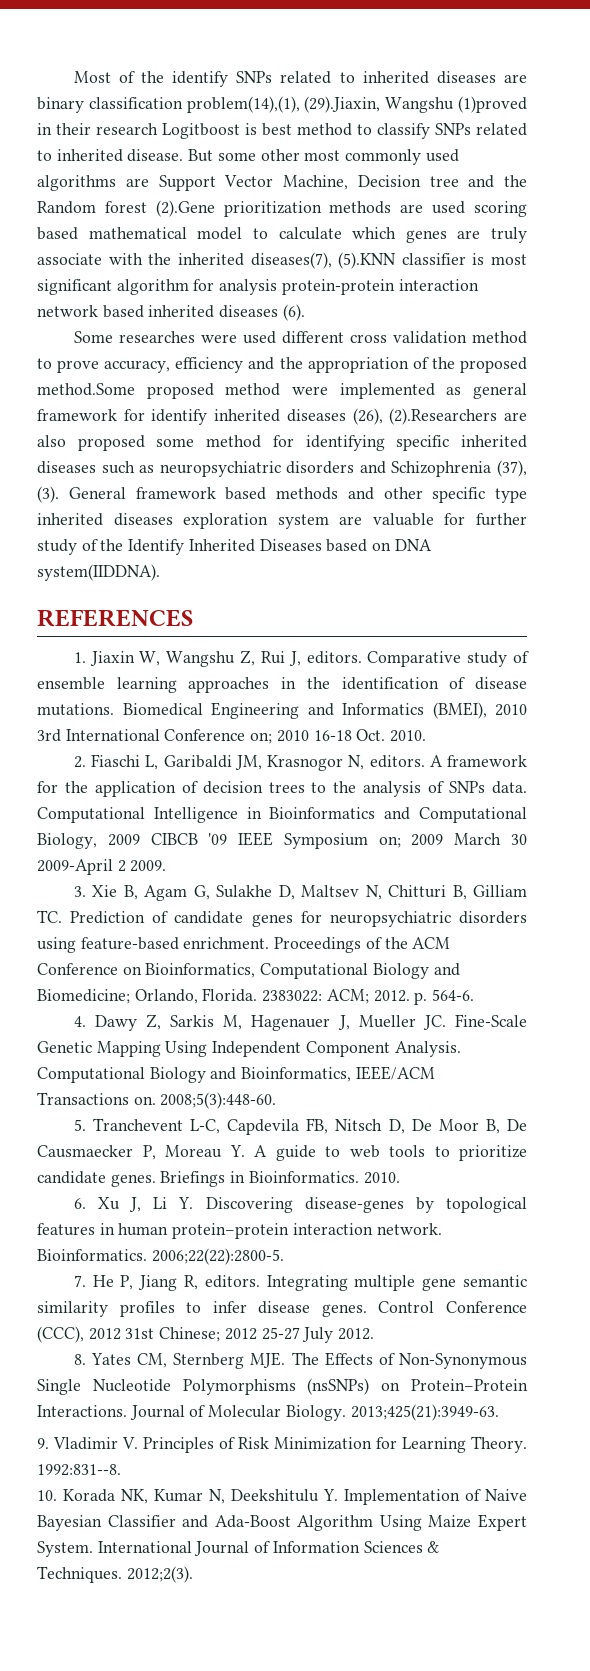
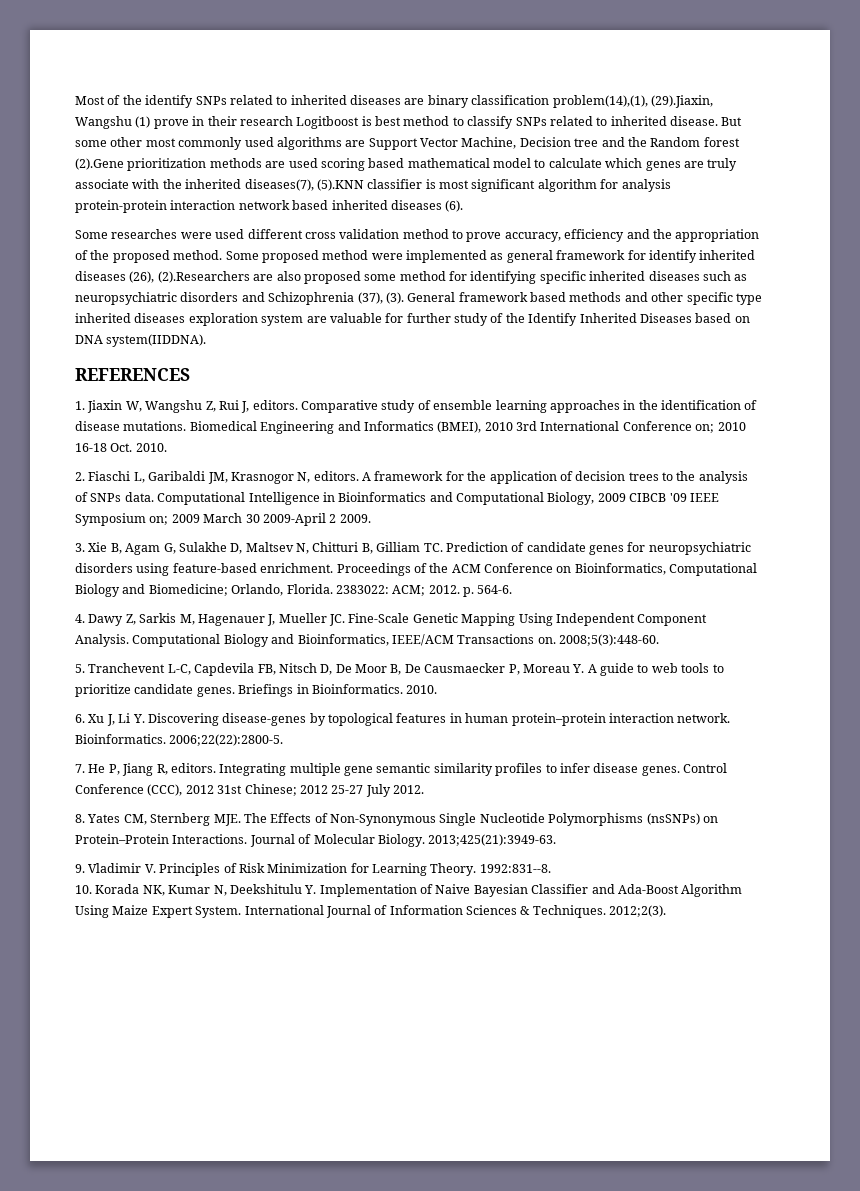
[458,96,527,113] (1)proved -> [135,116,189,129] (1) prove
[37,383,135,396] method.Some -> [173,250,259,260] method. Some

